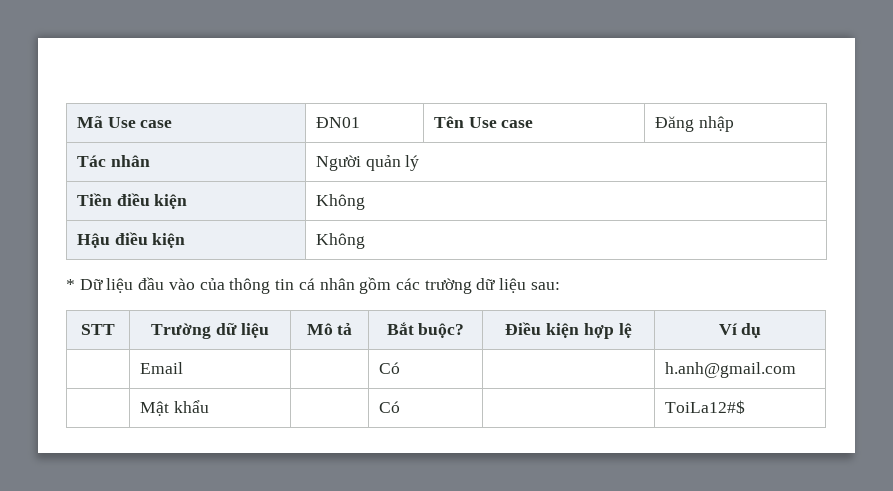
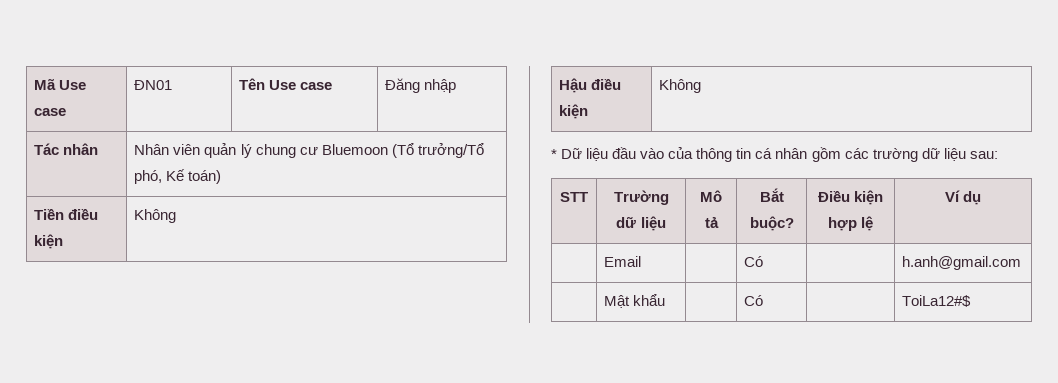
[316,155,362,171] Người -> [134,144,201,155] Nhân viên
(420, 163) none -> [255,143,484,158] [134,169,222,184] chung cư Bluemoon (Tổ trưởng/Tổ phó, Kế toán)

